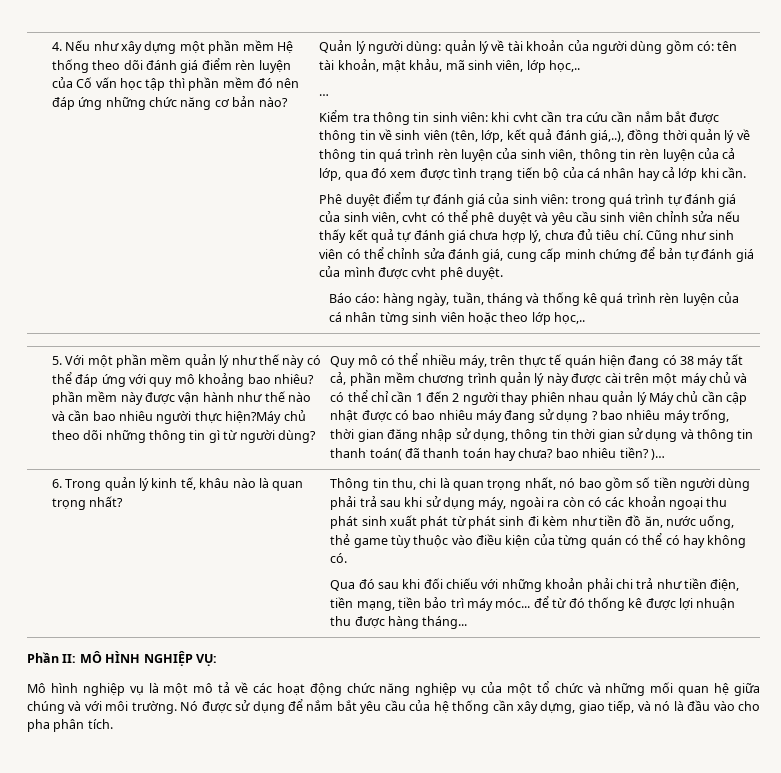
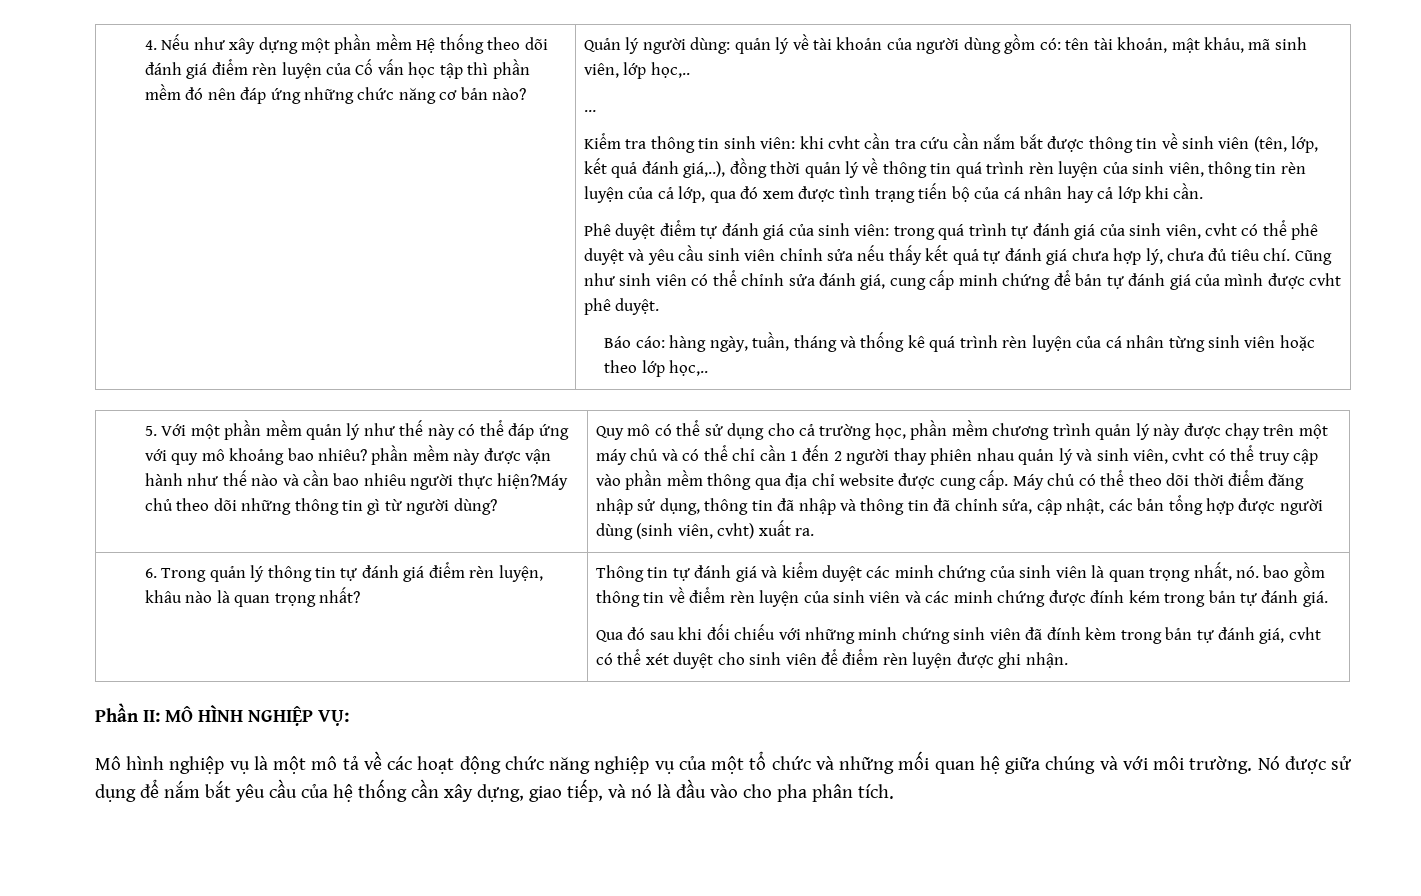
[421,354,743,368] [330,372,347,385] nhiều máy, trên thực tế quán hiện đang có 38 máy tất cả, -> [704,423,906,440] sử dụng cho cả trường học,
[604,373,621,383] cài -> [1225,423,1261,440] chạy
[649,391,748,405] [330,409,730,423] [330,429,384,442] Máy chủ cần cập nhật được có bao nhiêu máy đang sử dụng ? bao nhiêu máy trống, thời gian -> [1076,445,1319,465] [595,470,1265,490] và sinh viên, cvht có thể truy cập vào phần mềm thông qua địa chỉ website được cung cấp. Máy chủ có thể theo dõi thời điểm
[571,428,754,442] [330,447,665,461] [51,477,196,491] thời gian sử dụng và thông tin thanh toán( đã thanh toán hay chưa? bao nhiêu tiền? )… // 6. Trong quản lý kinh tế, -> [777,495,1323,515] [595,520,815,540] [144,562,543,582] đã nhập và thông tin đã chỉnh sửa, cập nhật, các bản tổng hợp được người dùng (sinh viên, cvht) xuất ra. // 6. Trong quản lý thông tin tự đánh giá điểm rèn luyện,
[391,478,437,490] thu, chi -> [672,562,1087,582] tự đánh giá và kiểm duyệt các minh chứng của sinh viên
[559,478,576,488] nó -> [1236,566,1260,578] nó.
[636,477,751,491] [330,496,728,510] [330,515,735,529] [330,533,747,548] [330,553,348,563] số tiền người dùng phải trả sau khi sử dụng máy, ngoài ra còn có các khoản ngoại thu phát sinh xuất phát từ phát sinh đi kèm như tiền đồ ăn, nước uống, thẻ game tùy thuộc vào điều kiện của từng quán có thể có hay không có. -> [595,587,1328,607] thông tin về điểm rèn luyện của sinh viên và các minh chứng được đính kém trong bản tự đánh giá.
[545,578,740,592] [330,596,736,611] [330,616,468,629] khoản phải chi trả như tiền điện, tiền mạng, tiền bảo trì máy móc... để từ đó thống kê được lợi nhuận thu được hàng tháng... -> [858,627,1321,644] [595,649,1068,669] minh chứng sinh viên đã đính kèm trong bản tự đánh giá, cvht có thể xét duyệt cho sinh viên để điểm rèn luyện được ghi nhận.

